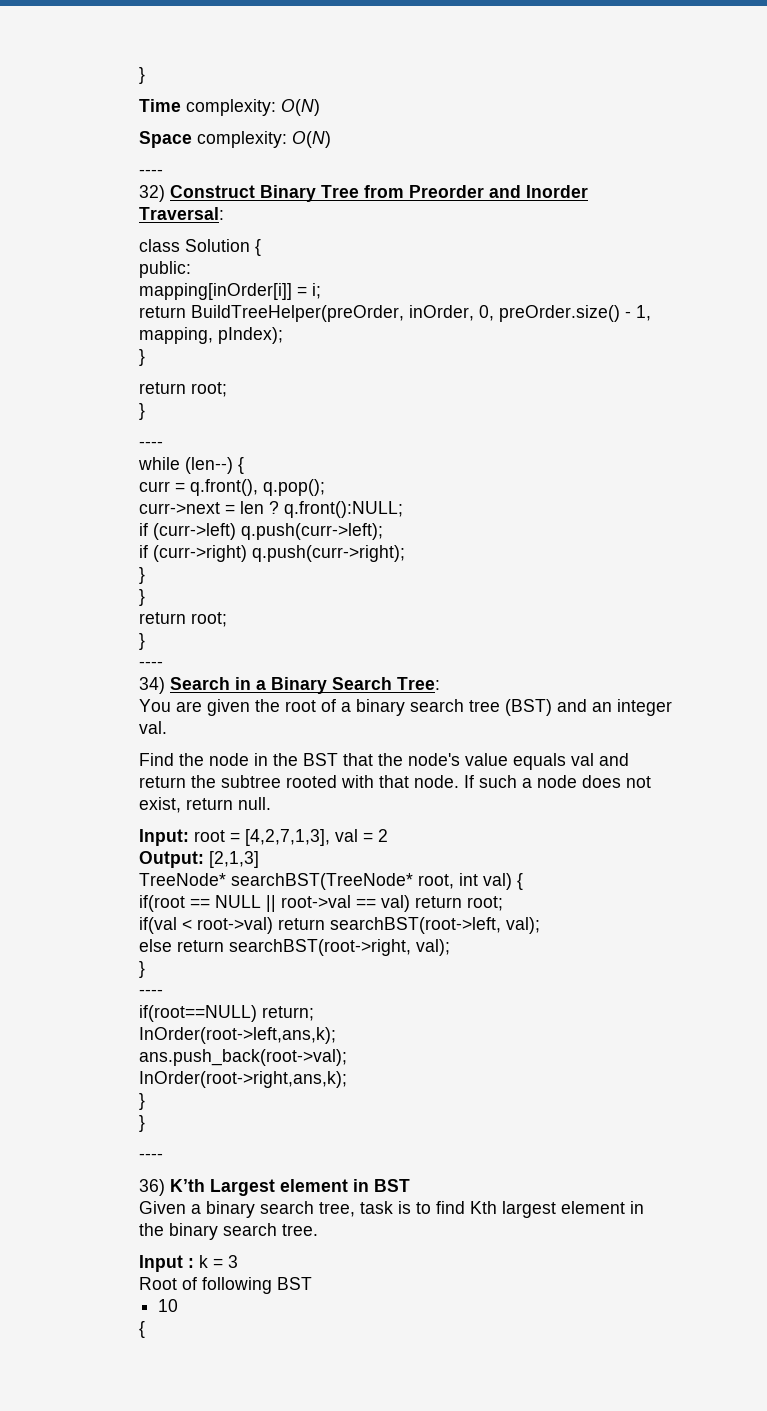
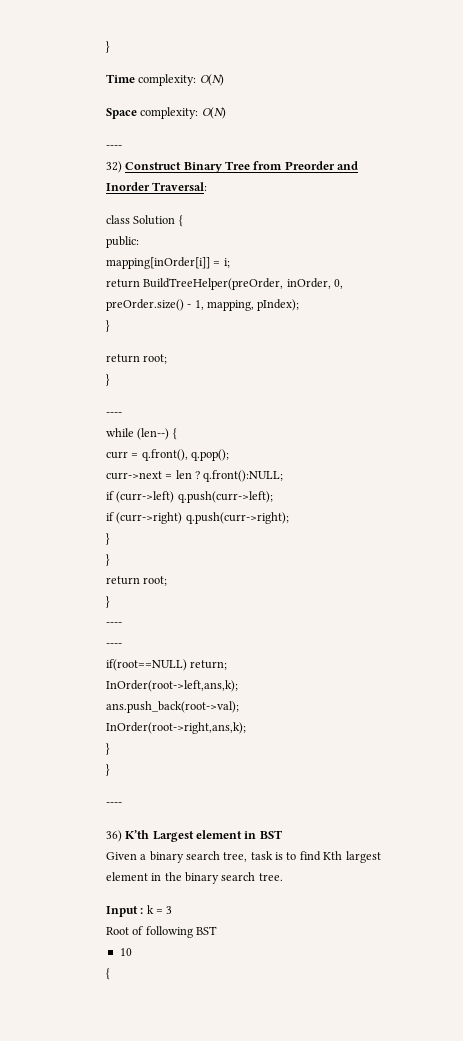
[138,677,440,694] [138,699,672,716] [138,721,167,734] [138,753,629,770] [138,775,651,788] [138,797,271,813] [138,829,388,846] [138,851,259,868] [138,873,523,890] [138,895,503,912] [138,917,540,934] [138,939,450,956] [138,961,145,978] // 34) Search in a Binary Search Tree: // You are given the root of a binary search tree (BST) and an integer val. // Find the node in the BST that the node's value equals val and return the subtree rooted with that node. If such a node does not exist, return null. // Input: root = [4,2,7,1,3], val = 2 // Output: [2,1,3] // TreeNode* searchBST(TreeNode* root, int val) { // if(root == NULL || root->val == val) return root; // if(val < root->val) return searchBST(root->left, val); // else return searchBST(root->right, val); // } -> (122, 624) none

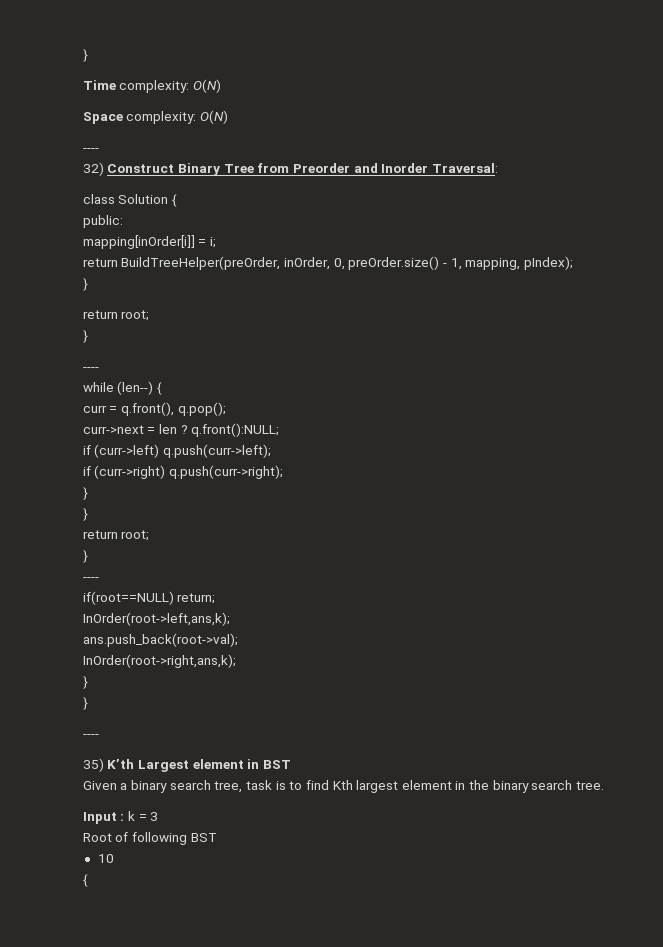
[105,643,122,647] // ---- -> (99, 579) none
[105,830,122,842] 36) -> [82,758,104,772] 35)

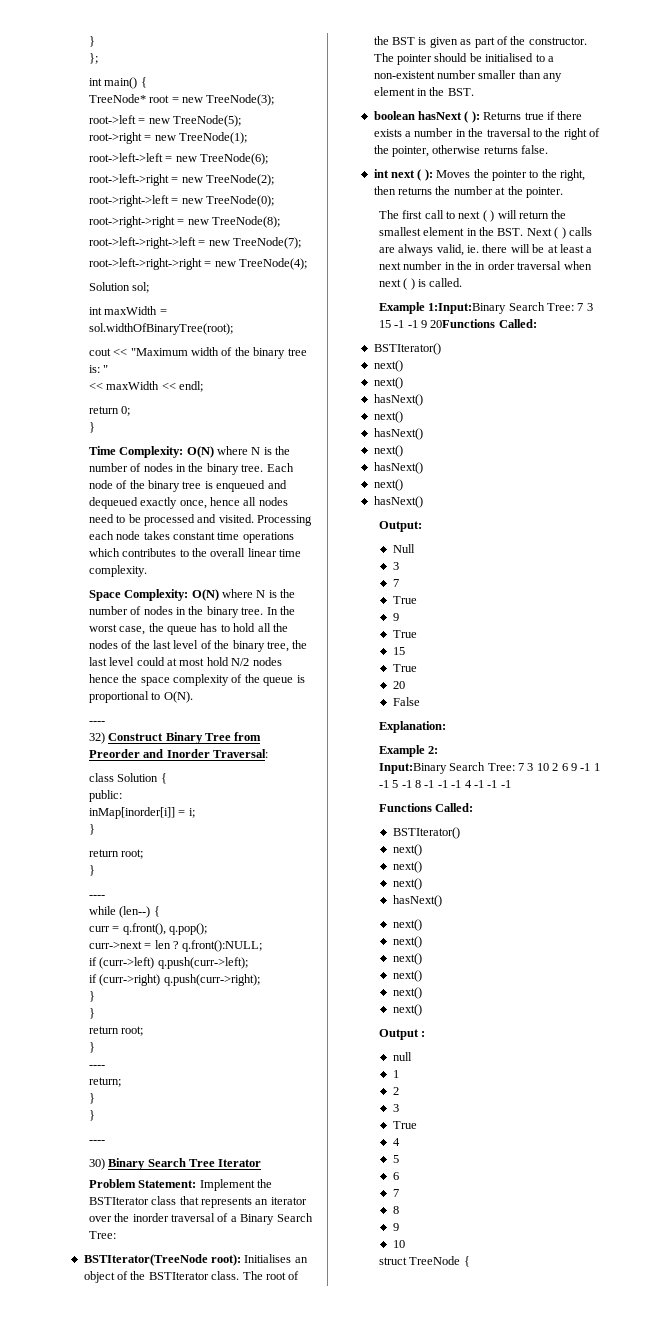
[82,49,88,62] } -> [88,36,95,47] [88,53,98,64] [88,77,147,89] [88,94,275,106] [88,115,242,127] [88,132,248,144] [88,153,269,165] [88,174,275,186] [88,195,275,207] [88,216,281,228] [88,237,302,249] [88,258,308,270] [88,282,150,293] [88,306,167,315] [88,323,233,335] [88,347,307,359] [88,365,109,373] [88,381,204,392] [88,406,131,416] [88,422,95,433] } // }; // int main() { // TreeNode* root = new TreeNode(3); // root->left = new TreeNode(5); // root->right = new TreeNode(1); // root->left->left = new TreeNode(6); // root->left->right = new TreeNode(2); // root->right->left = new TreeNode(0); // root->right->right = new TreeNode(8); // root->left->right->left = new TreeNode(7); // root->left->right->right = new TreeNode(4); // Solution sol; // int maxWidth = sol.widthOfBinaryTree(root); // cout << "Maximum width of the binary tree is: " // << maxWidth << endl; // return 0; // }
[119,79,222,93] complexity: O(N) -> [119,446,291,458] [88,463,294,475] [88,480,287,492] [88,497,288,509] [88,514,313,526] [88,531,294,543] [88,548,302,557] [88,565,147,577] Complexity: O(N) where N is the number of nodes in the binary tree. Each node of the binary tree is enqueued and dequeued exactly once, hence all nodes need to be processed and visited. Processing each node takes constant time operations which contributes to the overall linear time complexity.
[126,110,229,124] complexity: O(N) -> [124,589,296,601] [88,606,295,618] [88,623,288,635] [88,640,308,652] [88,657,282,666] [88,674,305,686] [88,691,193,703] Complexity: O(N) where N is the number of nodes in the binary tree. In the worst case, the queue has to hold all the nodes of the last level of the binary tree, the last level could at most hold N/2 nodes hence the space complexity of the queue is proportional to O(N).
[82,235,195,249] mapping[inOrder[i]] -> [88,807,175,819] inMap[inorder[i]]
[82,256,573,270] // return BuildTreeHelper(preOrder, inOrder, 0, preOrder.size() - 1, mapping, pIndex); -> (195, 813) none
[82,591,174,605] if(root==NULL) -> (105, 1066) none
[82,612,230,626] [82,633,238,647] [82,654,236,668] // InOrder(root->left,ans,k); // ans.push_back(root->val); // InOrder(root->right,ans,k); -> (121, 1082) none
[82,758,291,772] [82,780,605,793] [82,811,159,824] [82,832,217,845] 35) K’th Largest element in BST // Given a binary search tree, task is to find Kth largest element in the binary search tree. // Input : k = 3 // Root of following BST -> [88,1158,262,1170] [88,1179,273,1191] [88,1196,307,1208] [88,1213,313,1225] [88,1231,116,1239] [83,1254,308,1266] [83,1271,300,1283] [373,36,587,48] [373,53,554,65] [373,70,563,82] [373,87,474,96] [373,111,583,123] [373,128,601,140] [373,145,549,157] [373,169,586,181] [373,186,563,198] [378,210,567,222] [378,227,592,239] [378,244,593,256] [378,261,592,270] [378,278,463,290] [378,302,593,314] [378,319,537,328] [373,343,441,355] [373,360,403,372] [373,377,403,389] [373,394,423,406] [373,411,403,423] [373,428,423,440] [373,445,403,457] [373,462,423,474] [373,479,403,491] [373,496,423,508] [378,521,422,532] [392,544,415,553] [392,562,399,570] [392,579,399,587] [392,596,417,604] [392,613,399,621] [392,630,417,638] [392,647,405,655] [392,664,417,672] [392,681,405,689] [392,697,420,706] [378,721,446,733] [378,745,439,757] [378,762,600,774] [378,780,511,788] [378,803,474,812] [392,827,460,839] [392,844,422,856] [392,861,422,873] [392,878,422,890] [392,895,442,907] [392,919,422,931] [392,936,422,948] [392,953,422,965] [392,970,422,982] [392,987,422,999] [392,1004,422,1016] [378,1029,426,1040] [392,1052,412,1061] [392,1070,399,1078] [392,1087,399,1095] [392,1104,399,1112] [392,1121,417,1129] [392,1138,400,1146] [392,1155,399,1163] [392,1172,399,1180] [392,1189,399,1197] [392,1206,399,1214] [392,1223,399,1231] 30) Binary Search Tree Iterator // Problem Statement: Implement the BSTIterator class that represents an iterator over the inorder traversal of a Binary Search Tree: // BSTIterator(TreeNode root): Initialises an object of the BSTIterator class. The root of the BST is given as part of the constructor. The pointer should be initialised to a non-existent number smaller than any element in the BST. // boolean hasNext ( ): Returns true if there exists a number in the traversal to the right of the pointer, otherwise returns false. // int next ( ): Moves the pointer to the right, then returns the number at the pointer. // The first call to next ( ) will return the smallest element in the BST. Next ( ) calls are always valid, ie. there will be at least a next number in the in order traversal when next ( ) is called. // Example 1:Input:Binary Search Tree: 7 3 15 -1 -1 9 20Functions Called: // BSTIterator() // next() // next() // hasNext() // next() // hasNext() // next() // hasNext() // next() // hasNext() // Output: // Null // 3 // 7 // True // 9 // True // 15 // True // 20 // False // Explanation: // Example 2: // Input:Binary Search Tree: 7 3 10 2 6 9 -1 1 -1 5 -1 8 -1 -1 -1 4 -1 -1 -1 // Functions Called: // BSTIterator() // next() // next() // next() // hasNext() // next() // next() // next() // next() // next() // next() // Output : // null // 1 // 2 // 3 // True // 4 // 5 // 6 // 7 // 8 // 9
(114, 858) none -> [378,1256,461,1265] struct TreeNode

